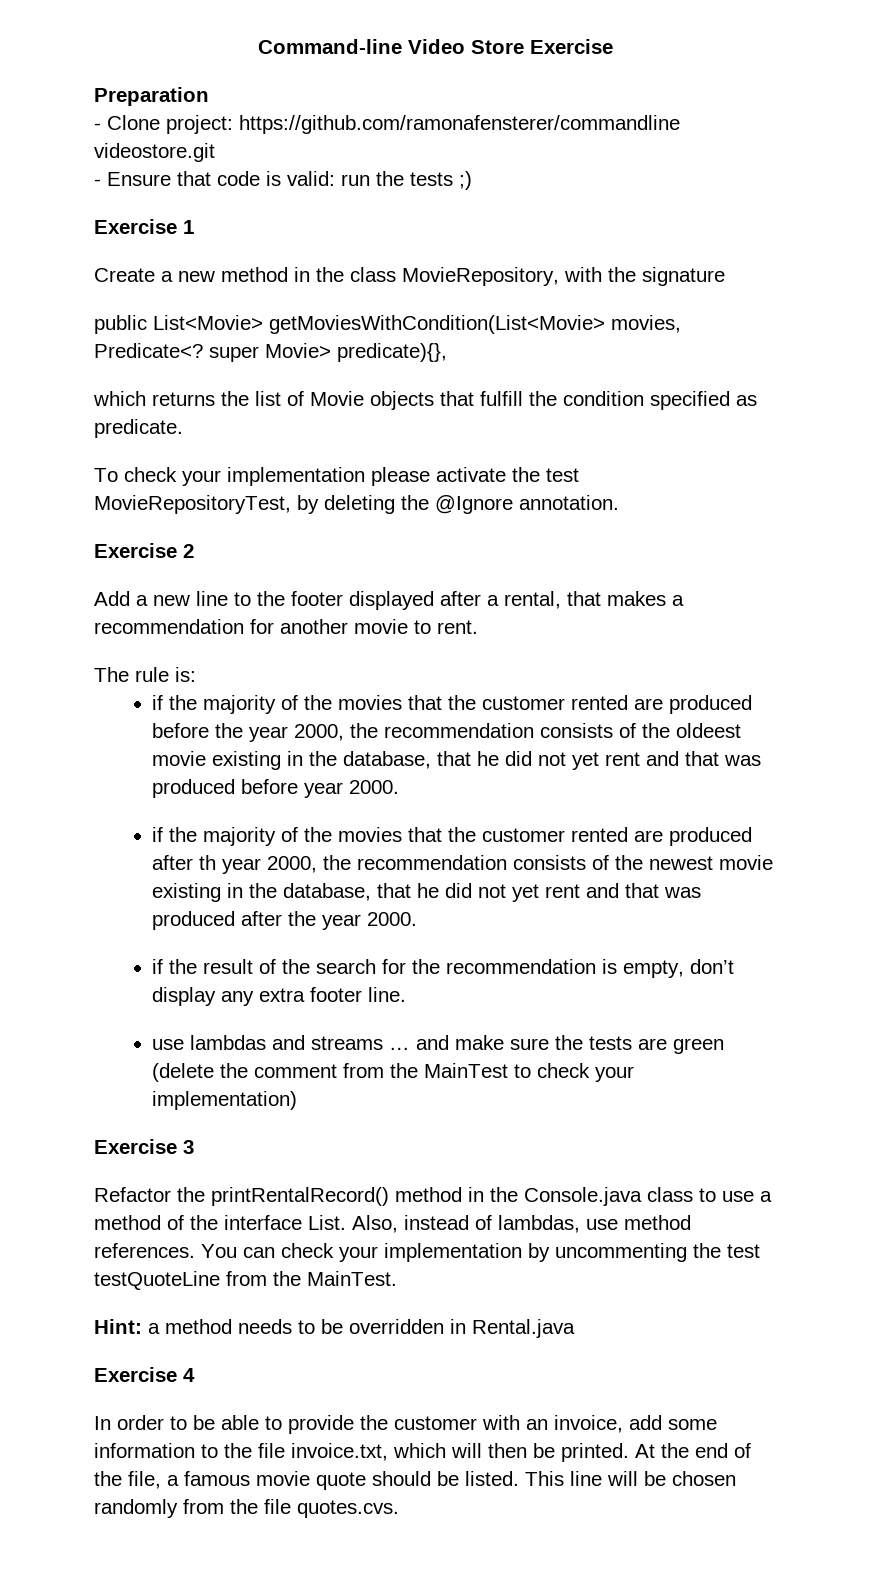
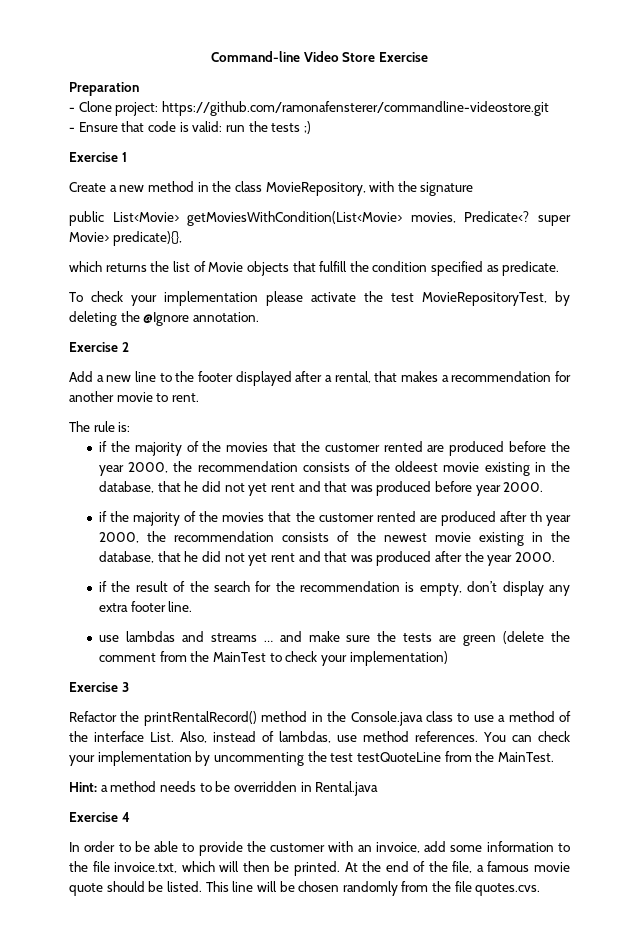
[239,115,680,134] [94,143,215,162] https://github.com/ramonafensterer/commandline videostore.git -> [161,101,549,116] https://github.com/ramonafensterer/commandline-videostore.git

